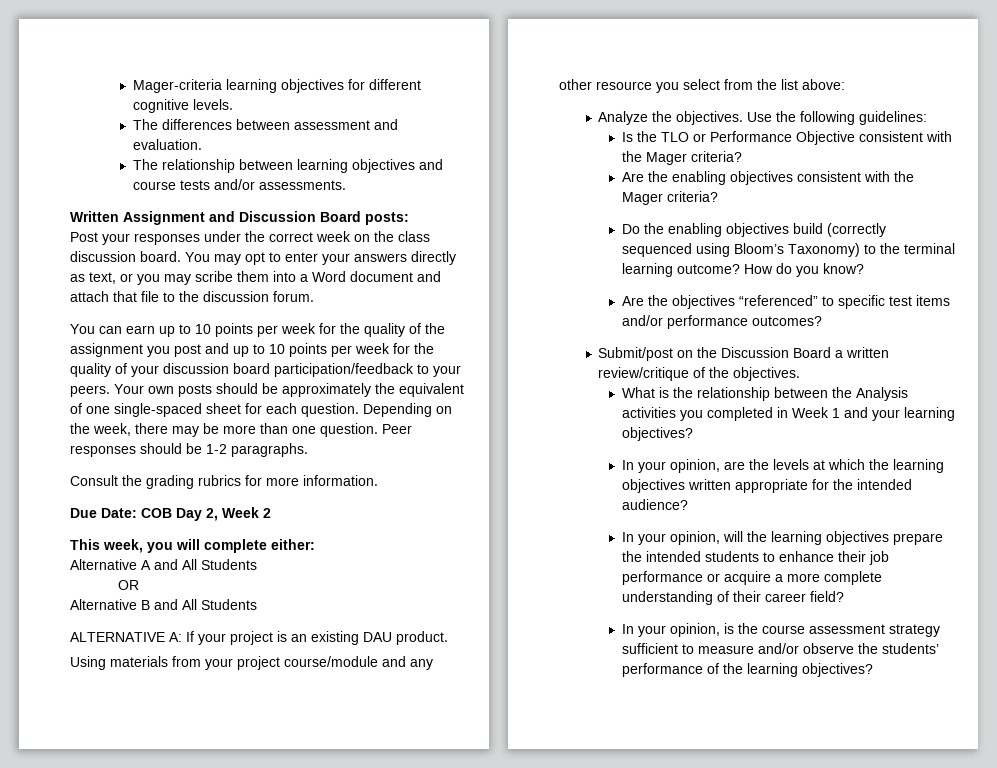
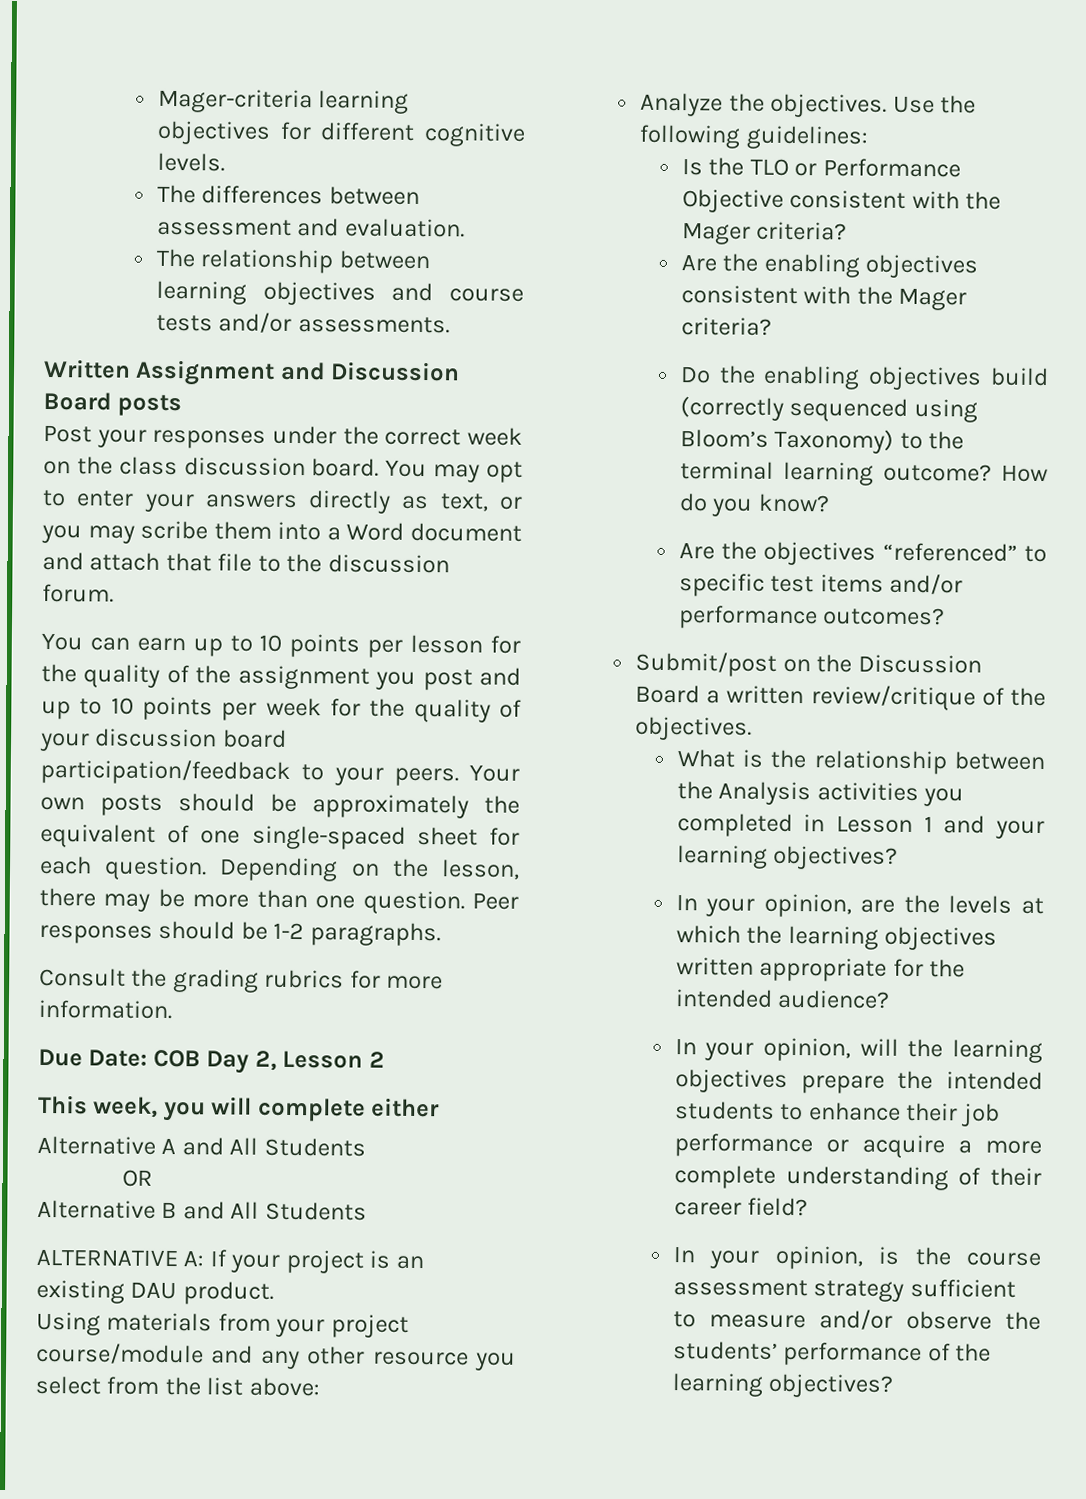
[365,212,409,225] posts: -> [117,394,183,417] posts
[281,323,316,334] week -> [410,634,484,654] lesson
[93,423,131,436] week, -> [440,859,520,880] lesson,
[222,507,259,518] Week -> [282,1050,364,1069] Lesson
[271,539,315,550] either: -> [371,1097,441,1118] either
[792,407,830,418] Week -> [836,815,914,833] Lesson

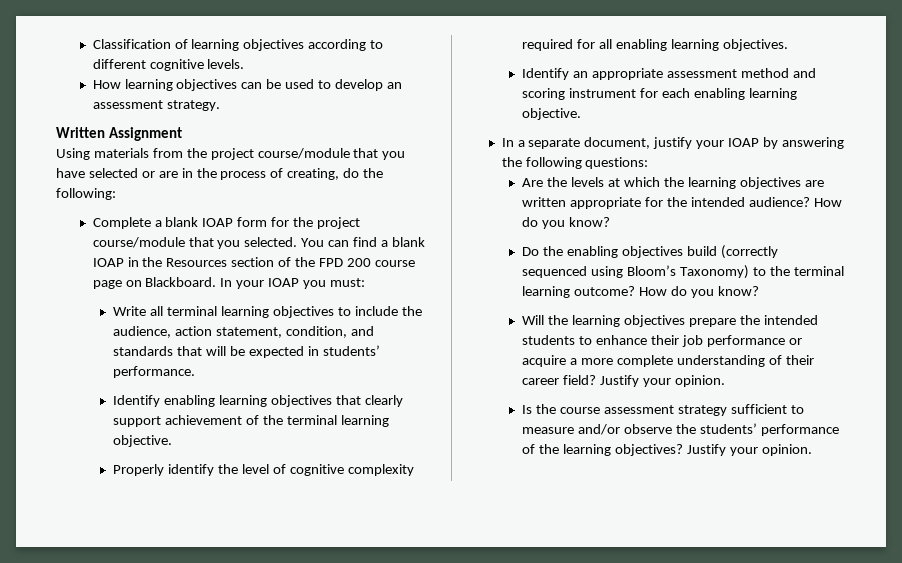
[157,88,410,114] [156,120,526,147] [156,152,225,172] [156,184,420,205] [156,218,465,238] [155,248,430,274] [155,280,524,306] [155,312,450,334] [43,358,461,386] [43,391,183,417] [43,424,523,449] [43,456,523,483] [42,489,523,514] [41,520,522,544] [42,551,450,574] [42,583,114,603] [41,632,521,658] [41,663,521,691] [41,696,522,723] [39,728,287,752] [40,758,520,787] [40,793,520,819] [40,823,520,850] [39,855,520,882] [39,887,519,915] [39,920,441,947] [39,967,444,993] [38,999,172,1020] [38,1048,385,1074] [38,1094,441,1122] [37,1135,366,1157] [122,1169,154,1187] [37,1199,367,1221] [36,1248,424,1274] [36,1279,274,1305] Mager-criteria learning objectives for different cognitive levels. // The differences between assessment and evaluation. // The relationship between learning objectives and course tests and/or assessments. // Written Assignment and Discussion Board posts // Post your responses under the correct week on the class discussion board. You may opt to enter your answers directly as text, or you may scribe them into a Word document and attach that file to the discussion forum. // You can earn up to 10 points per lesson for the quality of the assignment you post and up to 10 points per week for the quality of your discussion board participation/feedback to your peers. Your own posts should be approximately the equivalent of one single-spaced sheet for each question. Depending on the lesson, there may be more than one question. Peer responses should be 1-2 paragraphs. // Consult the grading rubrics for more information. // Due Date: COB Day 2, Lesson 2 // This week, you will complete either // Alternative A and All Students // OR // Alternative B and All Students // ALTERNATIVE A: If your project is an existing DAU product. -> [92,39,384,51] [92,59,245,71] [92,79,402,91] [92,100,220,111] [56,127,182,141] Classification of learning objectives according to different cognitive levels. // How learning objectives can be used to develop an assessment strategy. // Written Assignment
[275,1314,409,1338] [36,1342,516,1371] [35,1375,320,1397] [640,92,977,118] [639,124,869,150] [681,157,961,178] [681,189,1002,213] [681,221,848,245] [680,253,979,279] [680,285,968,311] [680,317,772,336] your project course/module and any other resource you select from the list above: // Analyze the objectives. Use the following guidelines: // Is the TLO or Performance Objective consistent with the Mager criteria? // Are the enabling objectives consistent with the Mager criteria? -> [186,148,406,160] [56,168,384,180] [56,188,116,200] [92,217,361,229] [92,237,425,249] [92,257,415,267] [92,277,366,289] [113,306,422,318] [113,326,375,338] [113,345,380,358] [113,366,196,378] [113,395,403,407] [113,415,389,427] [113,435,173,447] [113,464,414,476] [522,39,788,51] [522,68,816,80] [522,88,797,100] [522,108,582,120] [501,137,844,149] [501,157,649,169] [522,177,824,189] [522,197,842,209] [522,217,611,229] the project course/module that you have selected or are in the process of creating, do the following: // Complete a blank IOAP form for the project course/module that you selected. You can find a blank IOAP in the Resources section of the FPD 200 course page on Blackboard. In your IOAP you must: // Write all terminal learning objectives to include the audience, action statement, condition, and standards that will be expected in students’ performance. // Identify enabling learning objectives that clearly support achievement of the terminal learning objective. // Properly identify the level of cognitive complexity required for all enabling learning objectives. // Identify an appropriate assessment method and scoring instrument for each enabling learning objective. // In a separate document, justify your IOAP by answering the following questions: // Are the levels at which the learning objectives are written appropriate for the intended audience? How do you know?
[678,541,1047,566] [678,573,964,597] [677,605,946,630] [635,651,982,677] [635,684,1046,711] [635,716,753,741] [676,749,1045,775] [676,781,965,807] [676,813,1045,840] [676,845,899,870] [675,893,1044,918] [675,925,998,951] [675,957,966,982] [674,989,891,1009] [674,1037,899,1062] Are the objectives “referenced” to specific test items and/or performance outcomes? // Submit/post on the Discussion Board a written review/critique of the objectives. // What is the relationship between the Analysis activities you completed in Lesson 1 and your learning objectives? // In your opinion, are the levels at which the learning objectives written appropriate for the intended audience? // In your opinion, will -> [522,315,545,325] Will
[672,1245,901,1270] // In your opinion, is -> [600,375,726,387] [522,405,533,414] Justify your opinion. // Is
(894, 1385) none -> [687,444,812,456] Justify your opinion.

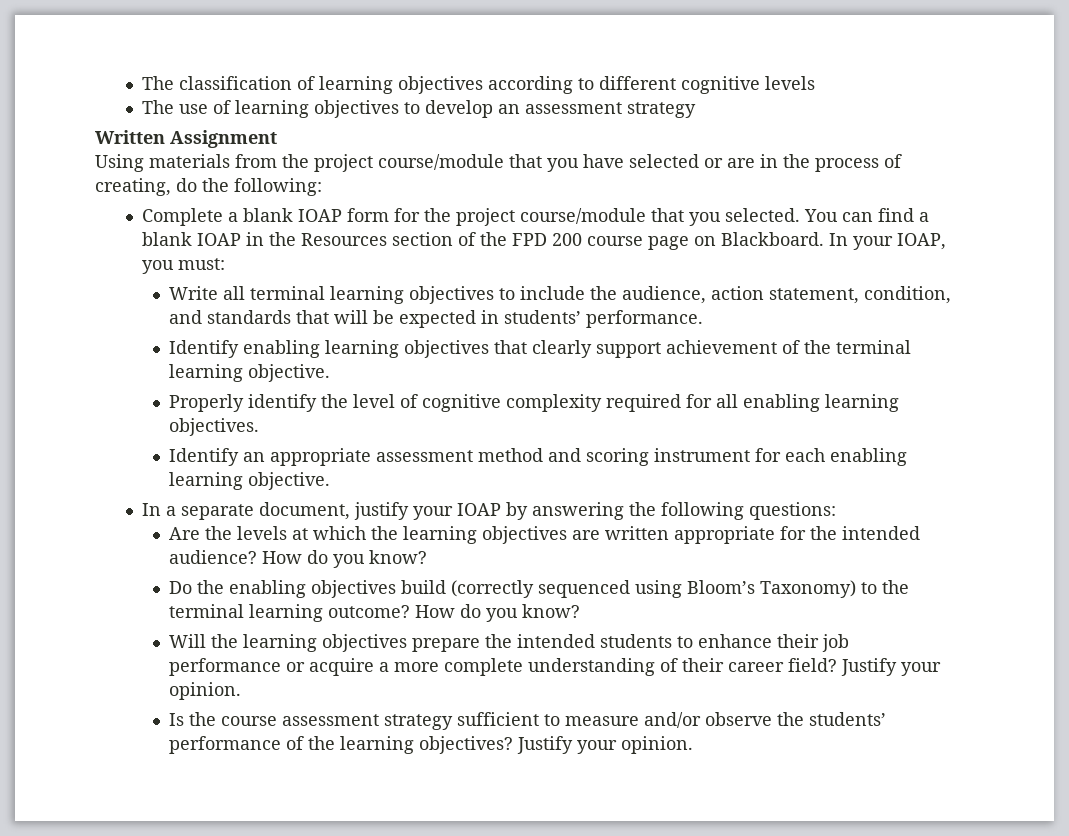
[92,39,171,49] Classification -> [142,76,293,90] The classification
[207,59,245,69] [92,79,315,91] levels. // How learning objectives can be used -> [765,76,816,90] [142,100,400,118] levels // The use of learning objectives
[166,100,220,111] strategy. -> [627,102,697,118] strategy
[268,278,300,287] IOAP -> [897,233,947,250] IOAP,

